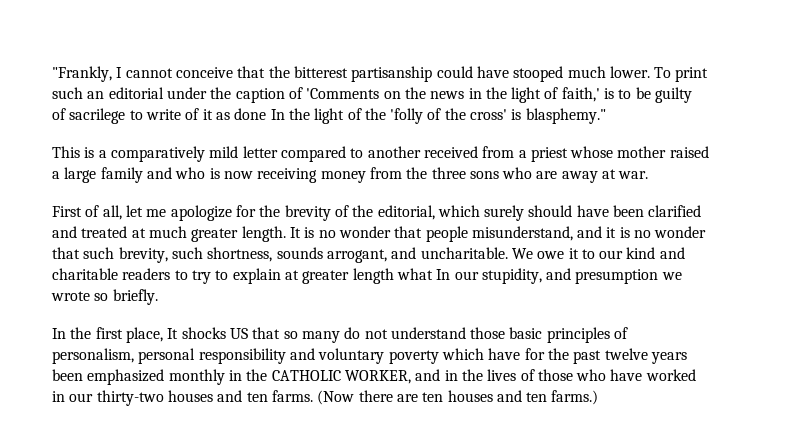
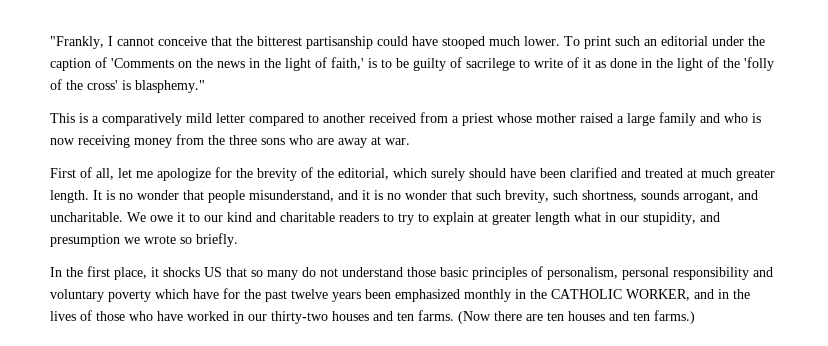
[270,109,285,120] In -> [641,58,652,68] in
[436,269,451,280] In -> [605,212,616,222] in
[167,328,179,339] It -> [151,267,159,277] it

